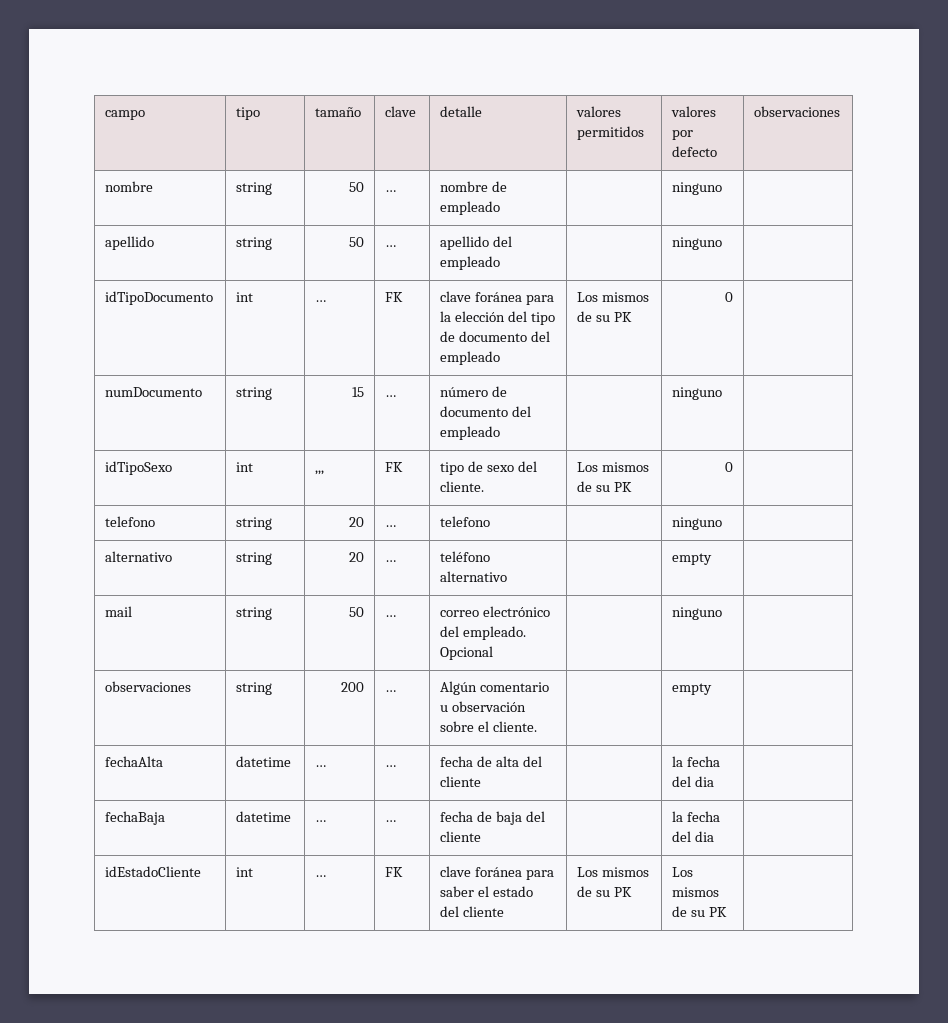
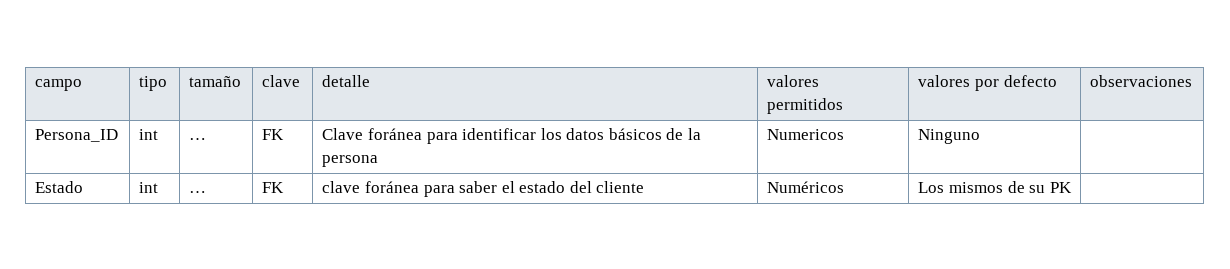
[105,181,154,192] [236,182,273,195] [348,182,364,192] [385,190,397,192] [440,181,508,192] [440,201,501,215] [672,182,723,195] [105,236,155,250] [236,237,273,250] [348,237,364,247] [385,245,397,247] [440,236,513,250] [440,256,501,270] [672,237,723,250] [105,291,214,305] [236,292,254,302] [315,300,327,302] [385,292,404,302] [440,291,555,305] [440,311,556,325] [440,331,551,342] [440,351,501,365] [577,292,650,302] [577,311,633,322] [724,292,733,302] [105,387,203,397] [236,387,273,400] [351,387,364,397] [385,395,397,397] [440,386,508,397] [440,406,532,417] [440,426,501,440] [672,387,723,400] [105,461,173,475] [236,462,254,472] [315,470,325,475] [385,462,404,472] [440,461,538,475] [440,481,485,492] [577,462,650,472] [577,481,633,492] [724,462,733,472] [105,516,156,527] [236,517,273,530] [348,517,364,527] [385,525,397,527] [440,516,491,527] [672,517,723,530] [105,551,173,562] [236,552,273,565] [348,552,364,562] [385,560,397,562] [440,551,491,562] [440,571,508,582] [672,553,713,565] [105,606,133,617] [236,607,273,620] [348,607,364,617] [385,615,397,617] [440,606,551,617] [440,626,527,640] [440,646,494,660] [672,607,723,620] [105,681,192,692] [236,682,273,695] [340,682,364,692] [385,690,397,692] [440,681,550,695] [440,701,527,712] [440,721,538,732] [672,683,713,695] [105,756,164,767] [236,756,292,767] [315,765,327,767] [385,765,397,767] [440,756,543,767] [440,776,482,787] [672,756,721,767] [672,776,715,787] [105,811,166,825] [236,811,292,822] [315,820,327,822] [385,820,397,822] [440,811,546,825] [440,831,482,842] [672,811,721,822] [672,831,715,842] [105,866,202,877] nombre | string | 50 | … | nombre de empleado | | ninguno | // apellido | string | 50 | … | apellido del empleado | | ninguno | // idTipoDocumento | int | … | FK | clave foránea para la elección del tipo de documento del empleado | Los mismos de su PK | 0 | // numDocumento | string | 15 | … | número de documento del empleado | | ninguno | // idTipoSexo | int | ,,, | FK | tipo de sexo del cliente. | Los mismos de su PK | 0 | // telefono | string | 20 | … | telefono | | ninguno | // alternativo | string | 20 | … | teléfono alternativo | | empty | // mail | string | 50 | … | correo electrónico del empleado. Opcional | | ninguno | // observaciones | string | 200 | … | Algún comentario u observación sobre el cliente. | | empty | // fechaAlta | datetime | … | … | fecha de alta del cliente | | la fecha del dia | // fechaBaja | datetime | … | … | fecha de baja del cliente | | la fecha del dia | // idEstadoCliente -> [35,129,119,142] [139,129,159,140] [189,138,207,140] [262,129,285,140] [322,128,702,144] [322,155,379,167] [767,129,845,140] [918,129,981,144] [35,181,84,193] Persona_ID | int | … | FK | Clave foránea para identificar los datos básicos de la persona | Numericos | Ninguno | // Estado
[577,867,650,877] [577,886,633,897] Los mismos de su PK -> [767,181,845,193] Numéricos

